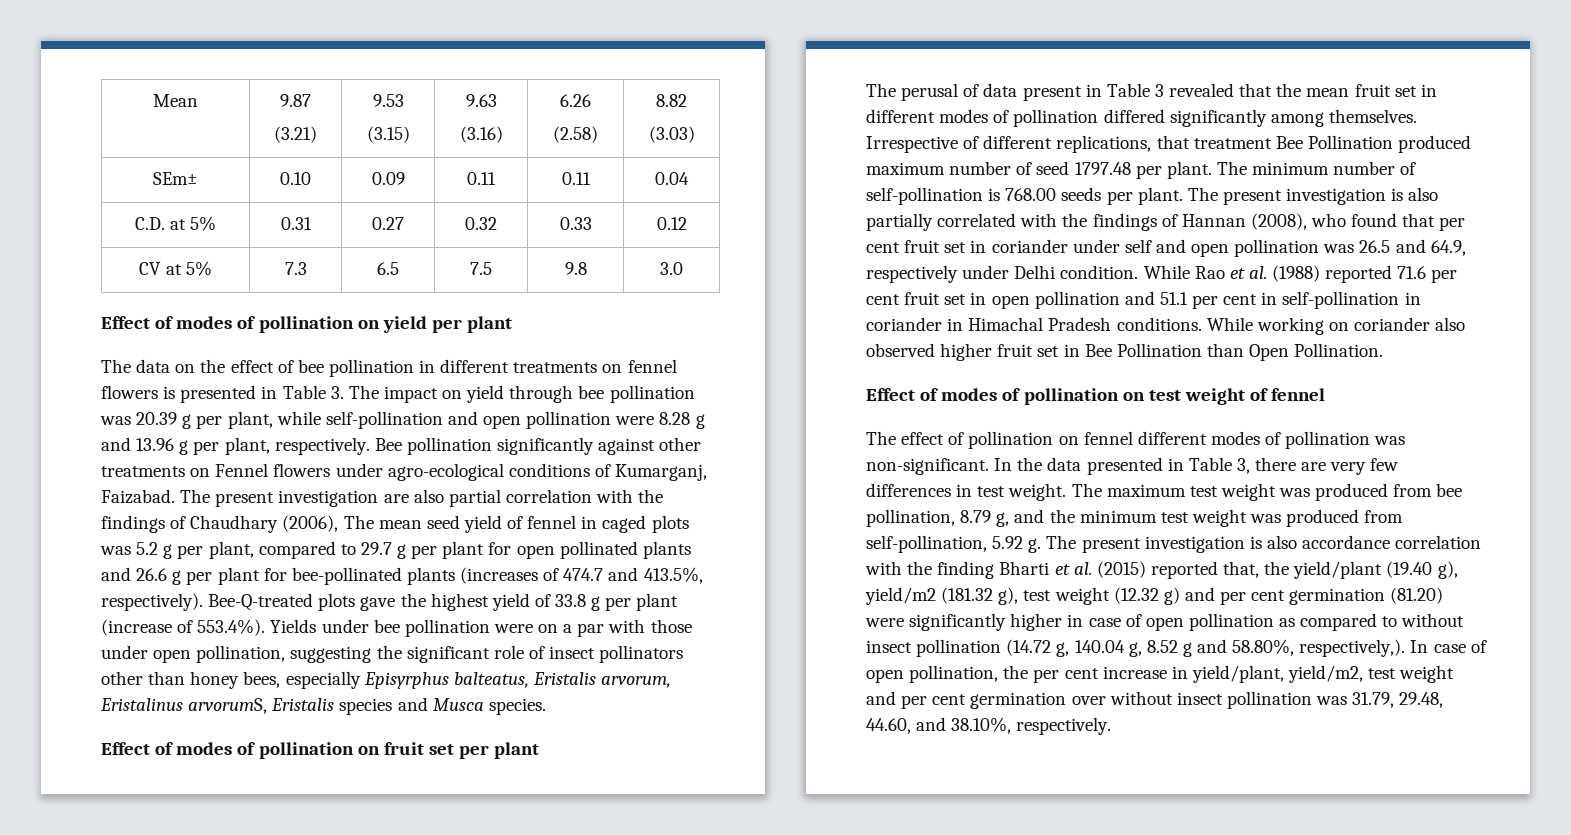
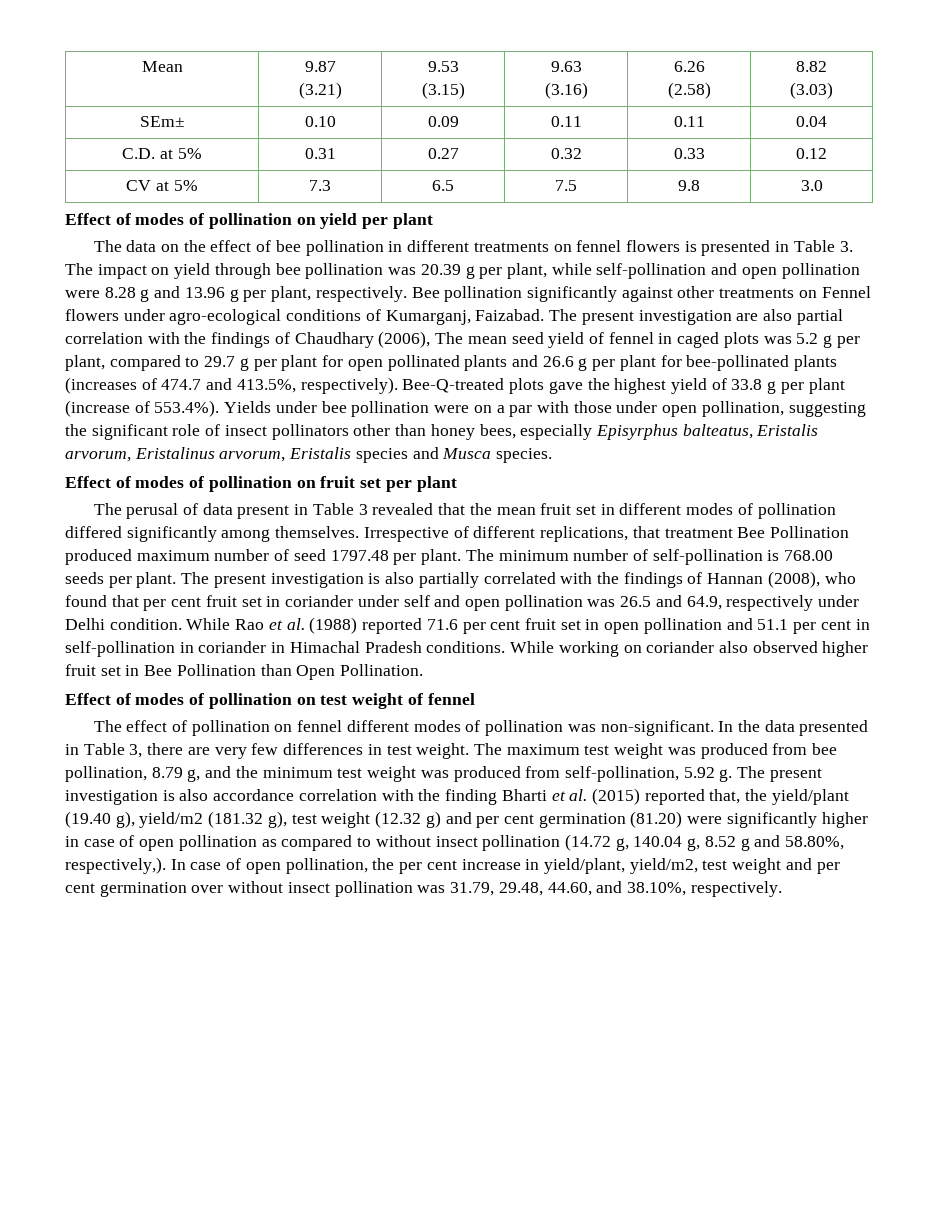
[188,698,268,714] arvorumS, -> [219,451,286,462] arvorum,

